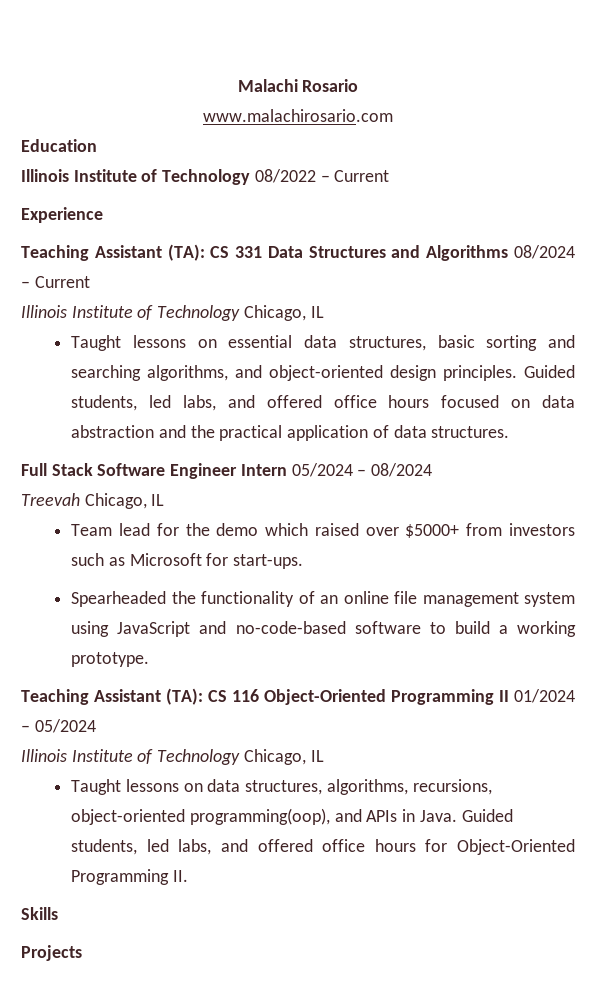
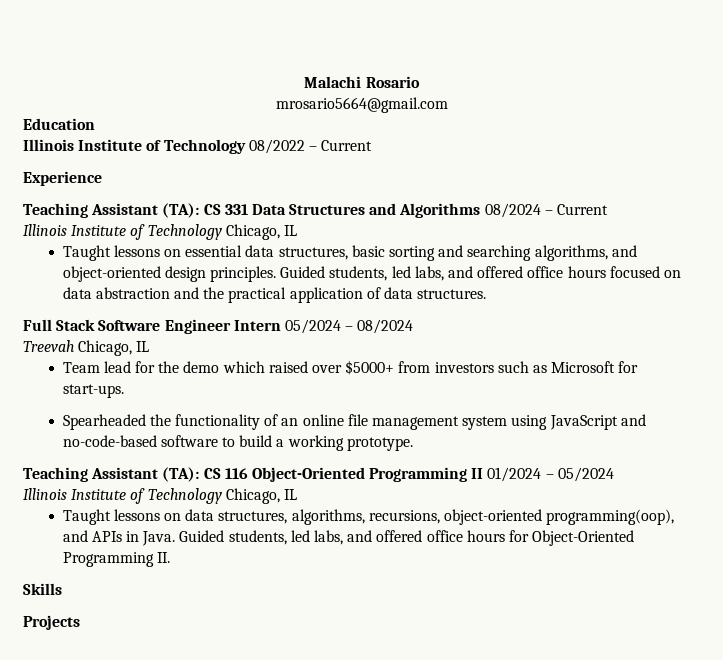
[203,109,393,122] www.malachirosario.com -> [275,97,448,113] mrosario5664@gmail.com

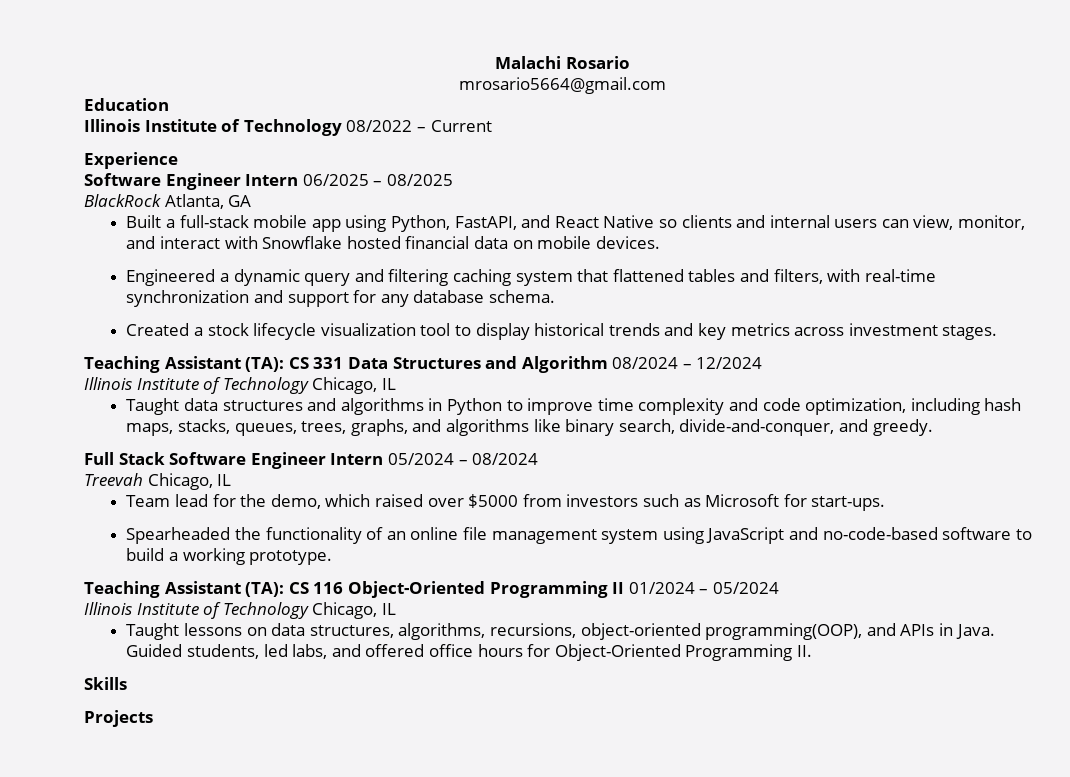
(102, 178) none -> [84,173,453,190] [84,194,252,209] [126,215,1026,232] [126,236,660,249] [126,269,936,286] [126,290,555,307] [126,323,998,340] // Software Engineer Intern 06/2025 – 08/2025 // BlackRock Atlanta, GA // Built a full-stack mobile app using Python, FastAPI, and React Native so clients and internal users can view, monitor, and interact with Snowflake hosted financial data on mobile devices. // Engineered a dynamic query and filtering caching system that flattened tables and filters, with real-time synchronization and support for any database schema. // Created a stock lifecycle visualization tool to display historical trends and key metrics across investment stages.
[399,203,481,218] Algorithms -> [521,356,608,373] Algorithm
[557,204,609,215] [23,224,297,240] [62,245,637,261] [62,266,681,282] [62,287,487,303] Current // Illinois Institute of Technology Chicago, IL // Taught lessons on essential data structures, basic sorting and searching algorithms, and object-oriented design principles. Guided students, led labs, and offered office hours focused on data abstraction and the practical application of data structures. -> [696,357,763,369] [84,377,396,394] [126,398,1022,415] [126,419,933,436] 12/2024 // Illinois Institute of Technology Chicago, IL // Taught data structures and algorithms in Python to improve time complexity and code optimization, including hash maps, stacks, queues, trees, graphs, and algorithms like binary search, divide-and-conquer, and greedy.
[183,361,220,373] demo -> [270,494,321,509] demo,
[345,360,395,375] $5000+ -> [468,494,519,508] $5000
[546,509,675,525] programming(oop), -> [705,623,863,640] programming(OOP),

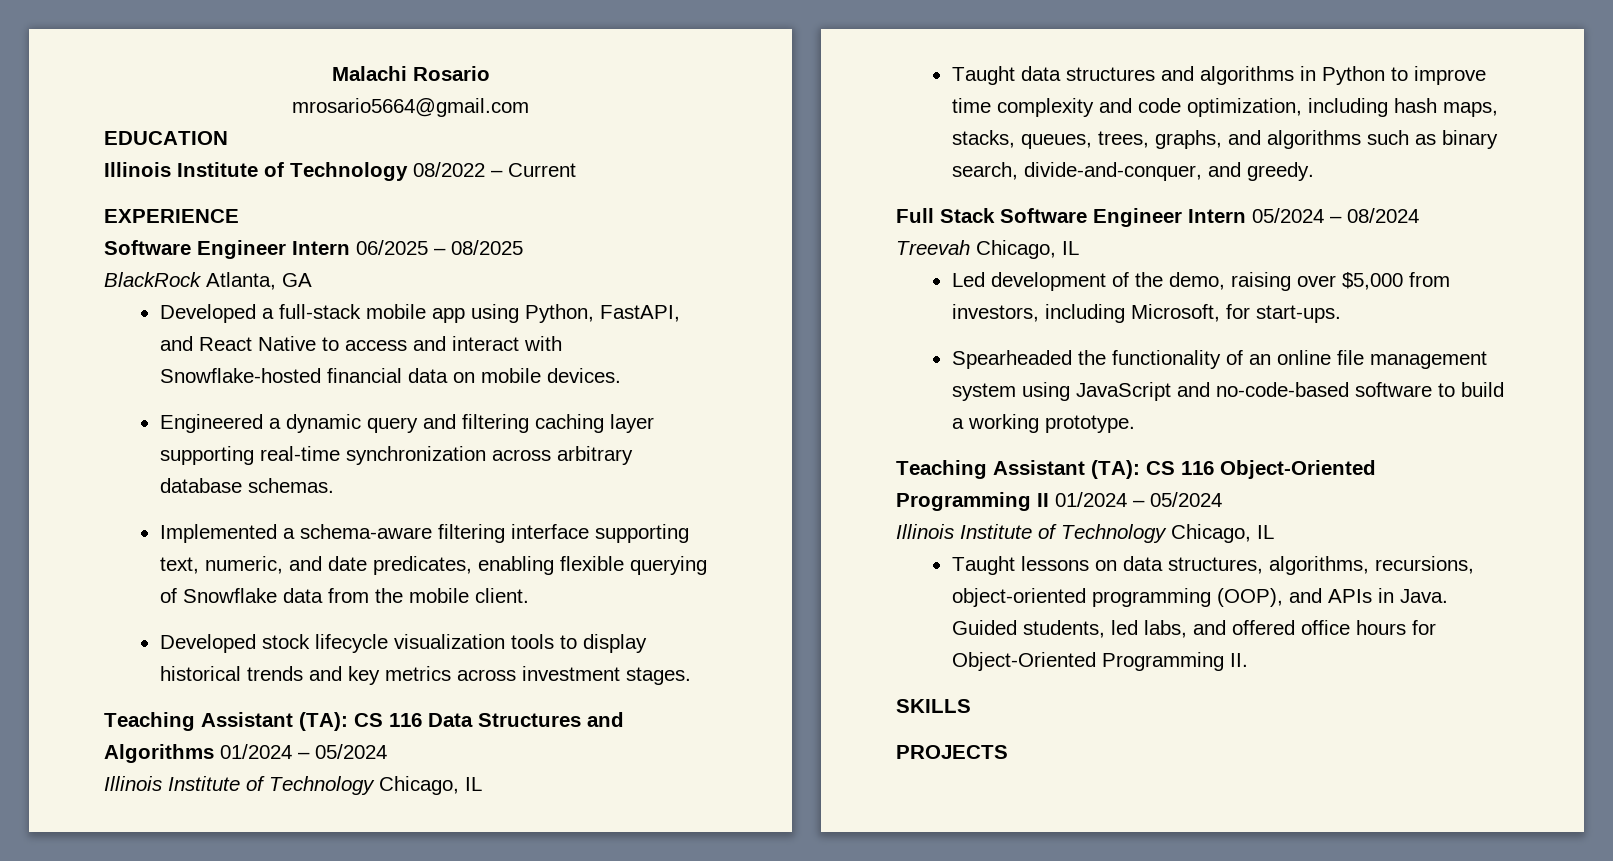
[84,98,169,111] Education -> [104,131,228,145] EDUCATION
[84,152,178,169] Experience -> [104,209,239,223] EXPERIENCE
[126,215,162,228] Built -> [159,304,256,323] Developed
[658,215,1026,230] so clients and internal users can view, monitor, -> [321,337,407,351] to access
[262,236,401,249] Snowflake hosted -> [159,368,321,383] Snowflake-hosted
[515,269,936,286] [126,290,555,307] [126,323,204,336] system that flattened tables and filters, with real-time synchronization and support for any database schema. // Created a -> [609,414,654,433] [159,446,633,465] [159,478,334,493] [159,524,689,543] [159,556,707,575] [159,588,529,603] [159,634,256,653] layer supporting real-time synchronization across arbitrary database schemas. // Implemented a schema-aware filtering interface supporting text, numeric, and date predicates, enabling flexible querying of Snowflake data from the mobile client. // Developed
[420,323,451,336] tool -> [510,634,554,649] tools
[313,357,344,369] 331 -> [389,713,422,727] 116
[521,356,763,373] Algorithm 08/2024 – 12/2024 -> [104,744,387,763] Algorithms 01/2024 – 05/2024
[533,419,561,432] like -> [1366,130,1436,145] such as
[126,494,780,509] Team lead for the demo, which raised over $5000 from investors such as Microsoft -> [951,272,1450,291] [951,304,1220,323] Led development of the demo, raising over $5,000 from investors, including Microsoft,
[705,623,863,640] programming(OOP), -> [1091,588,1283,607] programming (OOP),
[84,677,127,690] [84,710,153,727] Skills // Projects -> [896,699,971,713] [896,745,1008,759] SKILLS // PROJECTS

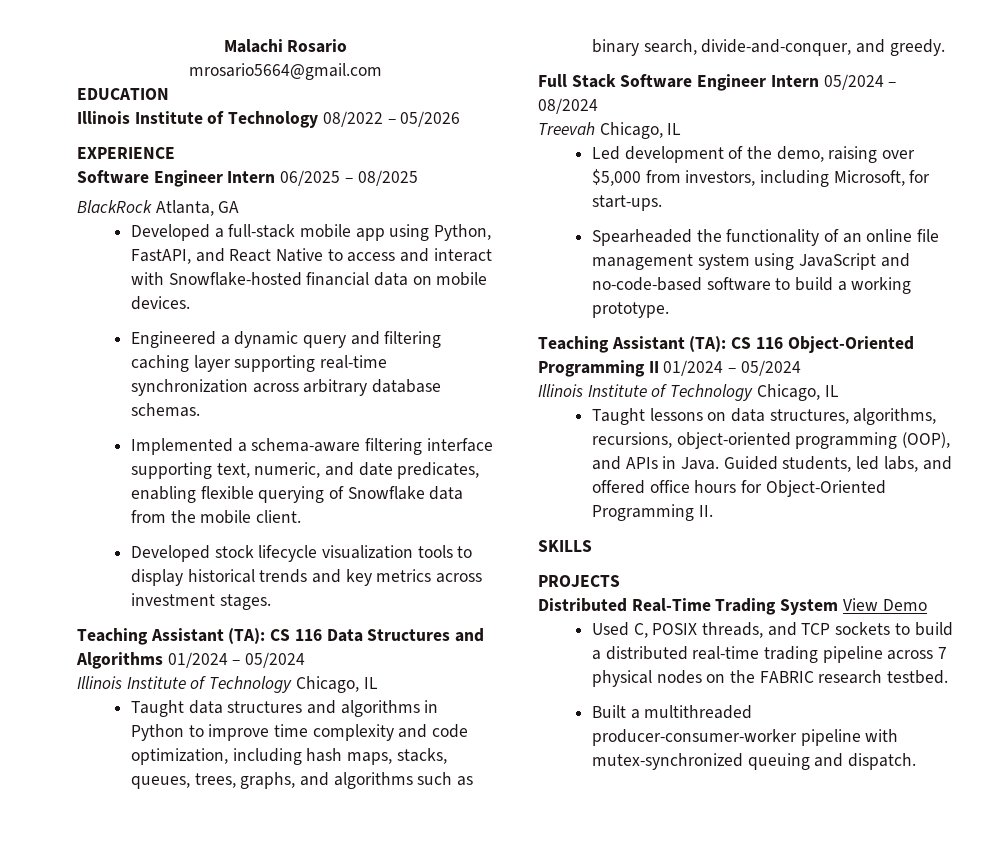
[508,163,576,177] Current -> [400,111,461,127] 05/2026
(1008, 752) none -> [538,598,927,615] [591,622,953,638] [591,646,948,663] [591,670,949,687] [591,705,753,719] [591,729,899,746] [591,753,916,770] // Distributed Real-Time Trading System View Demo // Used C, POSIX threads, and TCP sockets to build a distributed real-time trading pipeline across 7 physical nodes on the FABRIC research testbed. // Built a multithreaded producer-consumer-worker pipeline with mutex-synchronized queuing and dispatch.

